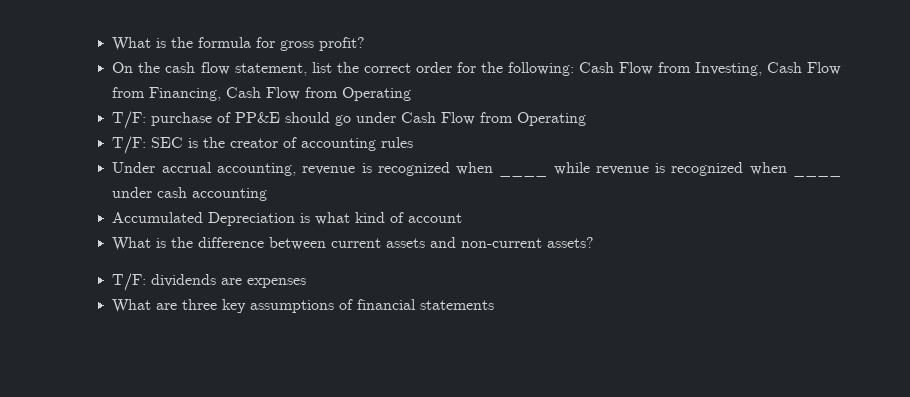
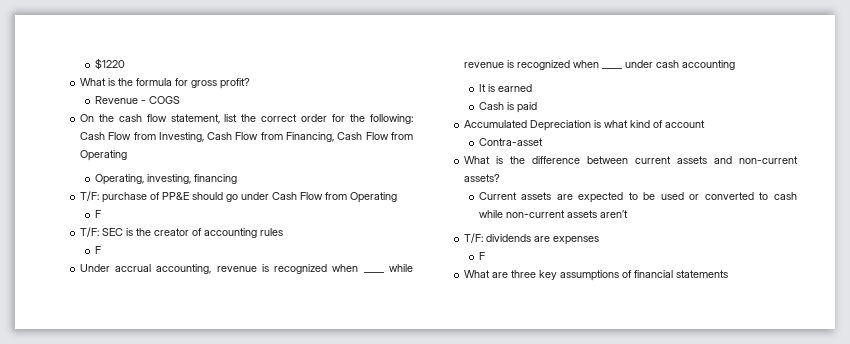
(112, 44) none -> [94,58,125,70] $1220 //
(366, 44) none -> [94,96,180,104] // Revenue - COGS
(412, 94) none -> [94,174,237,185] // Operating, investing, financing
(587, 119) none -> [94,210,101,218] // F
(414, 142) none -> [94,246,101,254] // F
(268, 194) none -> [478,84,532,92] [478,102,537,113] // It is earned // Cash is paid
(463, 218) none -> [478,138,543,146] // Contra-asset
(595, 242) none -> [478,192,797,203] [478,210,628,218] // Current assets are expected to be used or converted to cash while non-current assets aren’t
(307, 283) none -> [478,252,485,260] // F

